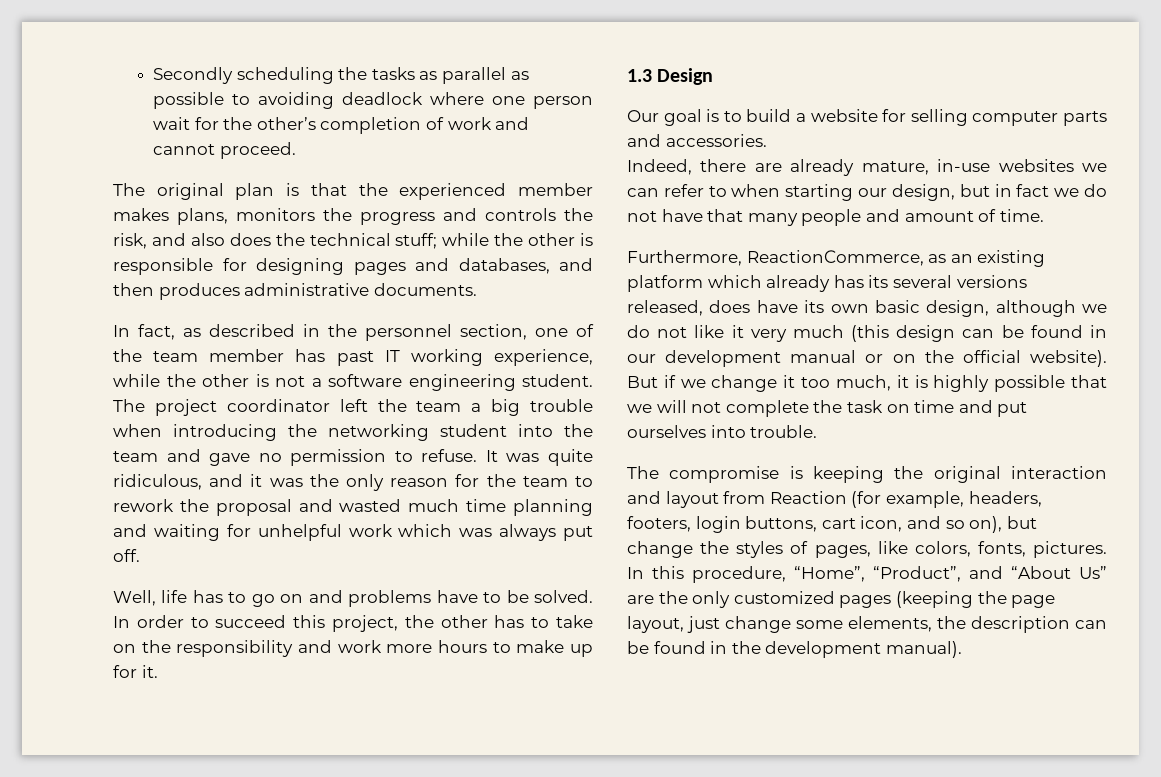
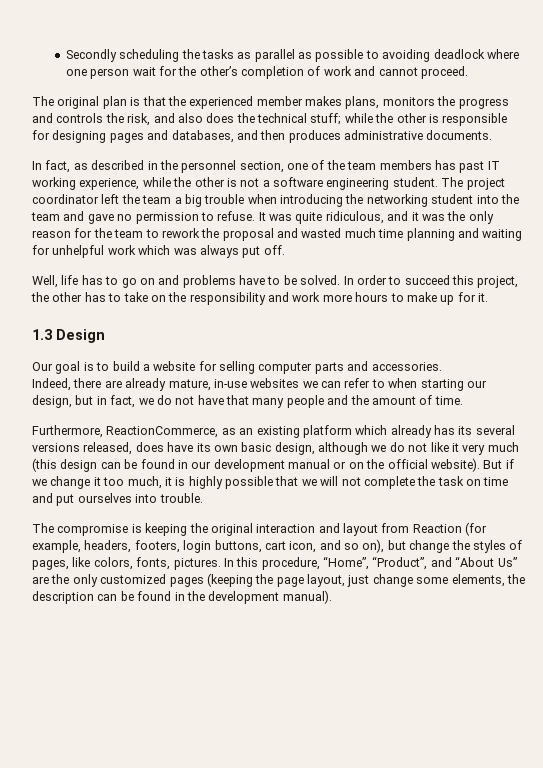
[209,349,285,362] member -> [379,160,432,170] members
[1016,184,1050,197] fact -> [110,395,136,408] fact,
(900, 215) none -> [350,395,369,405] the

